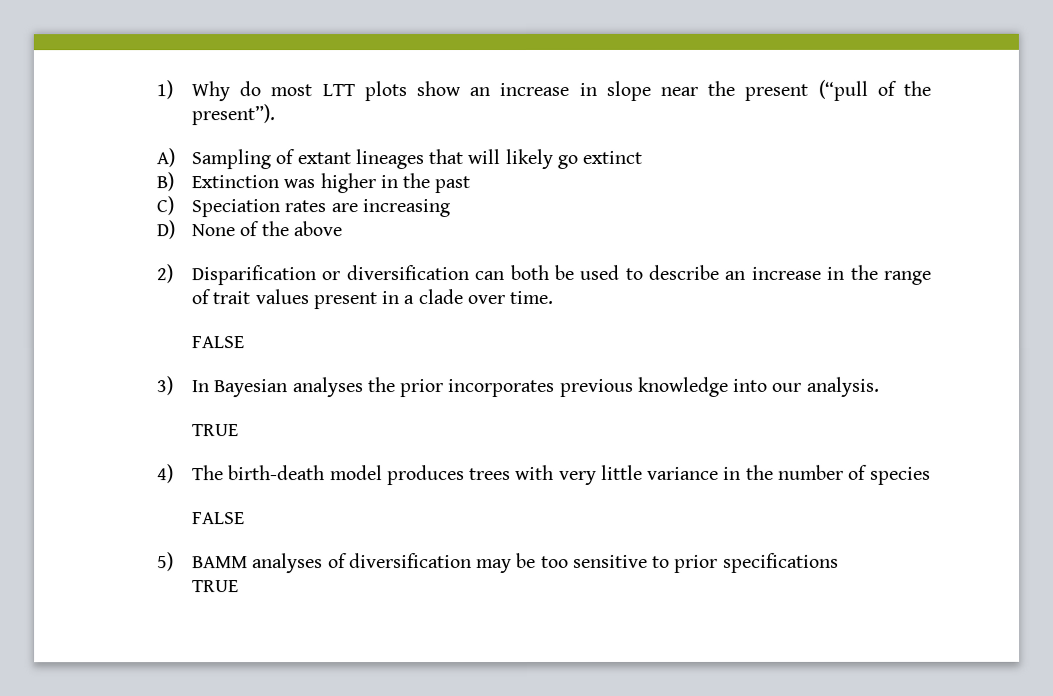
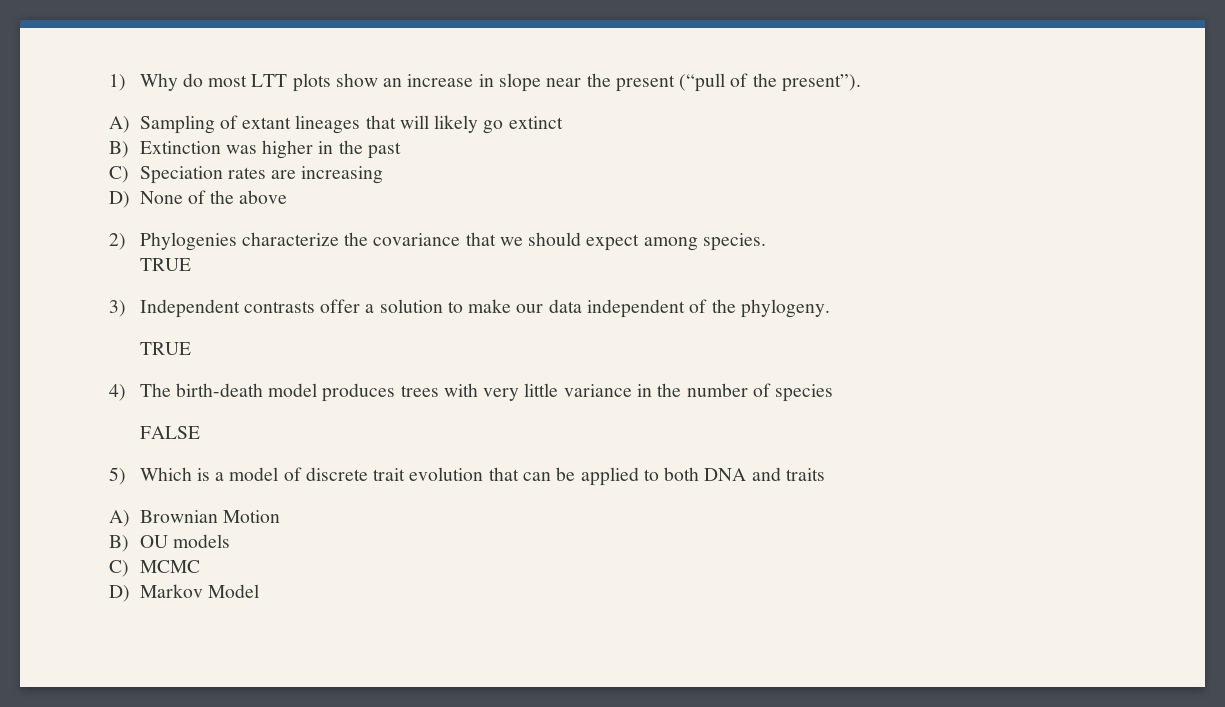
[191,264,931,286] [191,289,554,310] [191,336,246,349] [157,376,880,398] Disparification or diversification can both be used to describe an increase in the range of trait values present in a clade over time. // FALSE // 3) In Bayesian analyses the prior incorporates previous knowledge into our analysis. -> [139,232,767,251] [139,258,191,271] [108,299,830,318] Phylogenies characterize the covariance that we should expect among species. // TRUE // 3) Independent contrasts offer a solution to make our data independent of the phylogeny.
[192,552,839,574] [192,580,240,593] BAMM analyses of diversification may be too sensitive to prior specifications // TRUE -> [139,467,825,486] [108,510,280,527] [108,534,230,552] [108,560,200,577] [108,584,259,602] Which is a model of discrete trait evolution that can be applied to both DNA and traits // A) Brownian Motion // B) OU models // C) MCMC // D) Markov Model

